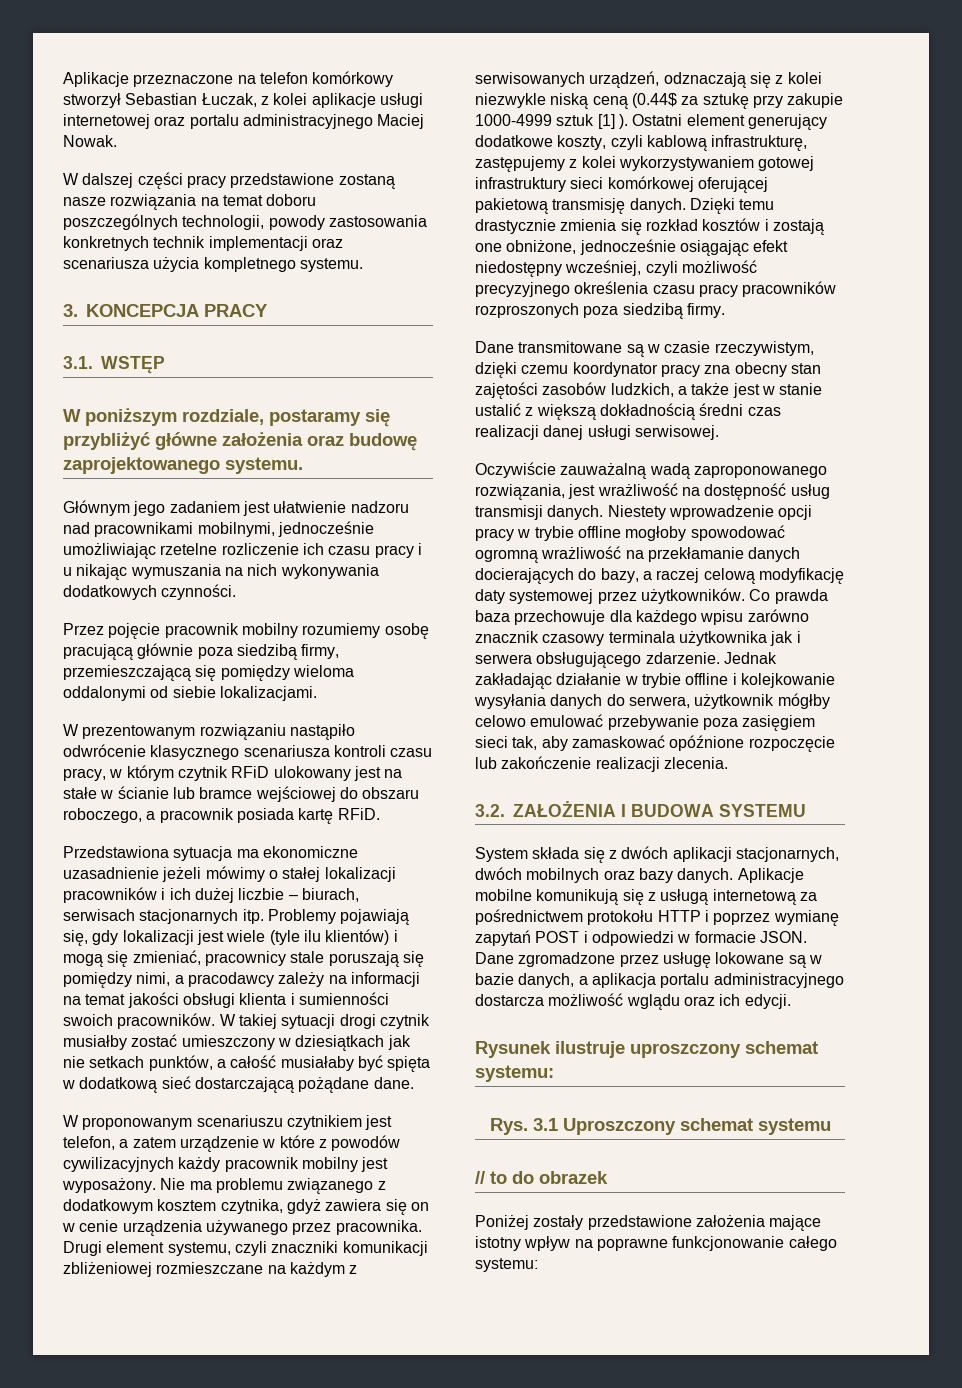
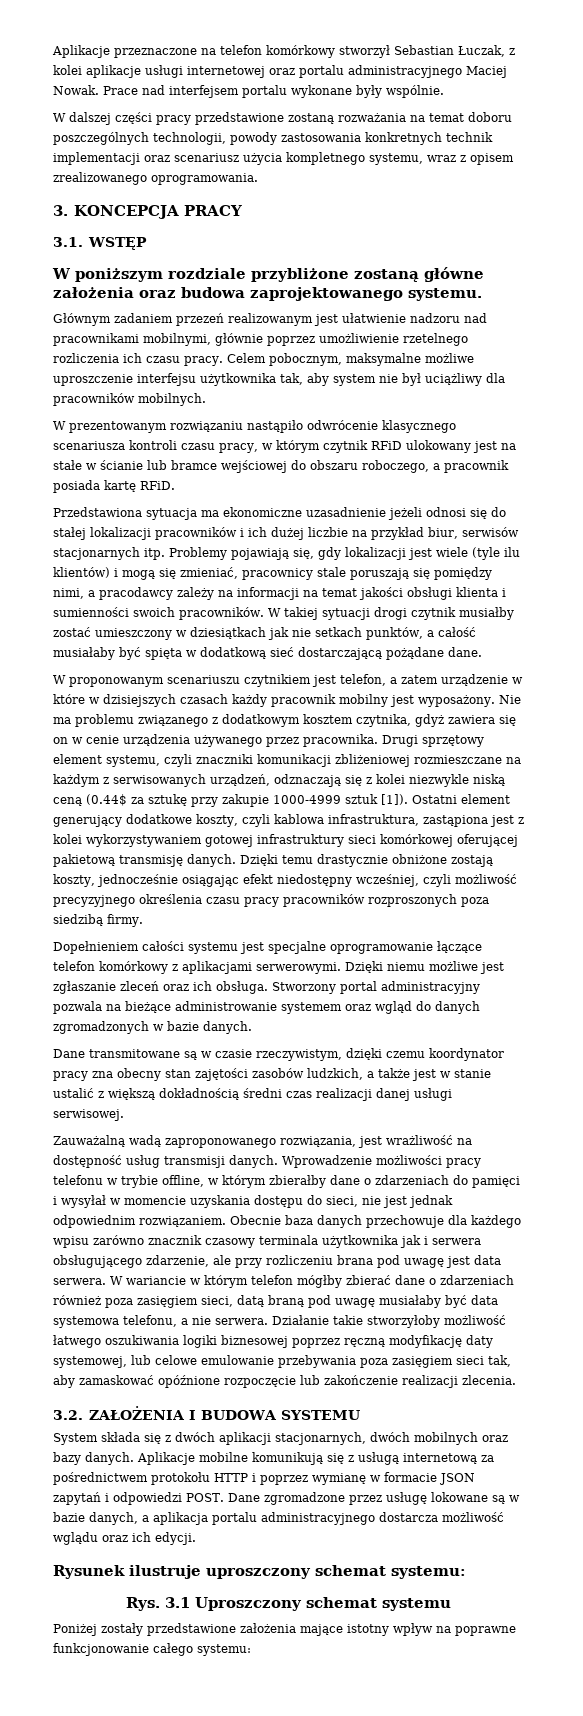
(117, 141) none -> [103,85,444,98] Prace nad interfejsem portalu wykonane były wspólnie.
[63,194,197,210] nasze rozwiązania -> [338,113,406,122] rozważania
[63,257,149,269] scenariusza -> [174,153,239,162] scenariusz
[299,258,363,272] systemu. -> [369,153,514,165] [53,172,258,185] systemu, wraz z opisem zrealizowanego oprogramowania.
[182,409,390,427] [63,432,150,450] rozdziale, postaramy się przybliżyć -> [168,268,419,282] rozdziale przybliżone zostaną
[349,433,417,451] budowę -> [181,287,245,298] budowa
[133,501,240,516] jego zadaniem -> [114,313,313,326] zadaniem przezeń realizowanym
[277,521,374,537] [63,543,422,559] [63,564,379,580] [63,584,237,600] [63,623,429,639] [63,643,340,660] [63,665,354,681] [63,686,317,701] jednocześnie umożliwiając rzetelne rozliczenie ich czasu pracy i u nikając wymuszania na nich wykonywania dodatkowych czynności. // Przez pojęcie pracownik mobilny rozumiemy osobę pracującą głównie poza siedzibą firmy, przemieszczającą się pomiędzy wieloma oddalonymi od siebie lokalizacjami. -> [215,333,468,346] [53,353,474,366] [53,373,505,386] [53,393,206,406] głównie poprzez umożliwienie rzetelnego rozliczenia ich czasu pracy. Celem pobocznym, maksymalne możliwe uproszczenie interfejsu użytkownika tak, aby system nie był uciążliwy dla pracowników mobilnych.
[205,866,278,882] mówimy o -> [426,507,506,519] odnosi się do
[288,888,359,902] [63,909,135,921] – biurach, serwisach -> [352,527,519,540] na przykład biur, serwisów
[318,1135,401,1151] [63,1157,174,1172] z powodów cywilizacyjnych -> [89,694,228,707] w dzisiejszych czasach
(102, 1248) none -> [422,735,484,747] sprzętowy
[597,114,628,129] [1] ). -> [381,794,408,805] [1]).
[646,135,808,151] [475,156,565,172] kablową infrastrukturę, zastępujemy -> [273,814,514,827] kablowa infrastruktura, zastąpiona jest
[560,218,824,235] [475,240,577,254] zmienia się rozkład kosztów i zostają one obniżone, -> [392,854,493,867] [53,874,95,887] obniżone zostają koszty,
(725, 310) none -> [53,941,482,954] [53,961,504,974] [53,981,480,994] [53,1001,480,1014] [53,1021,252,1034] // Dopełnieniem całości systemu jest specjalne oprogramowanie łączące telefon komórkowy z aplikacjami serwerowymi. Dzięki niemu możliwe jest zgłaszanie zleceń oraz ich obsługa. Stworzony portal administracyjny pozwala na bieżące administrowanie systemem oraz wgląd do danych zgromadzonych w bazie danych.
[475,462,647,479] Oczywiście zauważalną -> [53,1135,125,1147] Zauważalną
[607,505,813,520] [475,525,785,541] [475,546,801,563] [475,568,844,584] [475,588,828,604] [475,610,510,622] Niestety wprowadzenie opcji pracy w trybie offline mogłoby spowodować ogromną wrażliwość na przekłamanie danych docierających do bazy, a raczej celową modyfikację daty systemowej przez użytkowników. Co prawda baza -> [282,1155,481,1168] [53,1175,520,1188] [53,1195,453,1208] [53,1215,362,1228] Wprowadzenie możliwości pracy telefonu w trybie offline, w którym zbierałby dane o zdarzeniach do pamięci i wysyłał w momencie uzyskania dostępu do sieci, nie jest jednak odpowiednim rozwiązaniem. Obecnie baza danych
[645,652,777,664] [475,673,835,689] [474,693,830,709] [475,714,699,730] zdarzenie. Jednak zakładając działanie w trybie offline i kolejkowanie wysyłania danych do serwera, użytkownik mógłby celowo emulować przebywanie -> [146,1255,501,1268] [53,1275,514,1288] [53,1295,498,1308] [53,1315,506,1328] [53,1335,493,1348] [53,1355,356,1368] zdarzenie, ale przy rozliczeniu brana pod uwagę jest data serwera. W wariancie w którym telefon mógłby zbierać dane o zdarzeniach również poza zasięgiem sieci, datą braną pod uwagę musiałaby być data systemowa telefonu, a nie serwera. Działanie takie stworzyłoby możliwość łatwego oszukiwania logiki biznesowej poprzez ręczną modyfikację daty systemowej, lub celowe emulowanie przebywania
[475,930,807,946] zapytań POST i odpowiedzi w formacie JSON. -> [370,1472,475,1485] [53,1492,224,1505] w formacie JSON zapytań i odpowiedzi POST.
[475,1171,608,1184] // // to do obrazek -> (451, 1604) none

